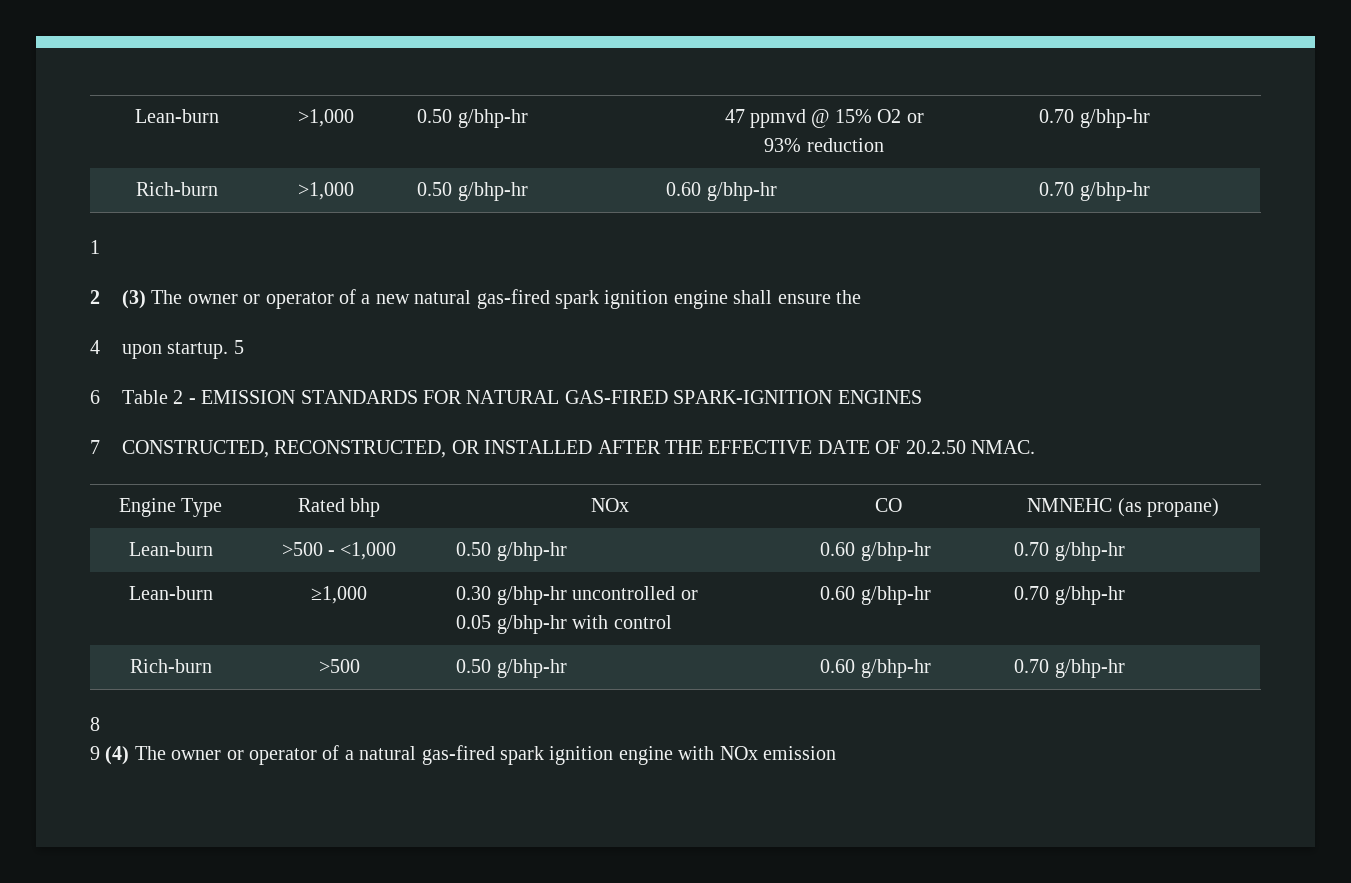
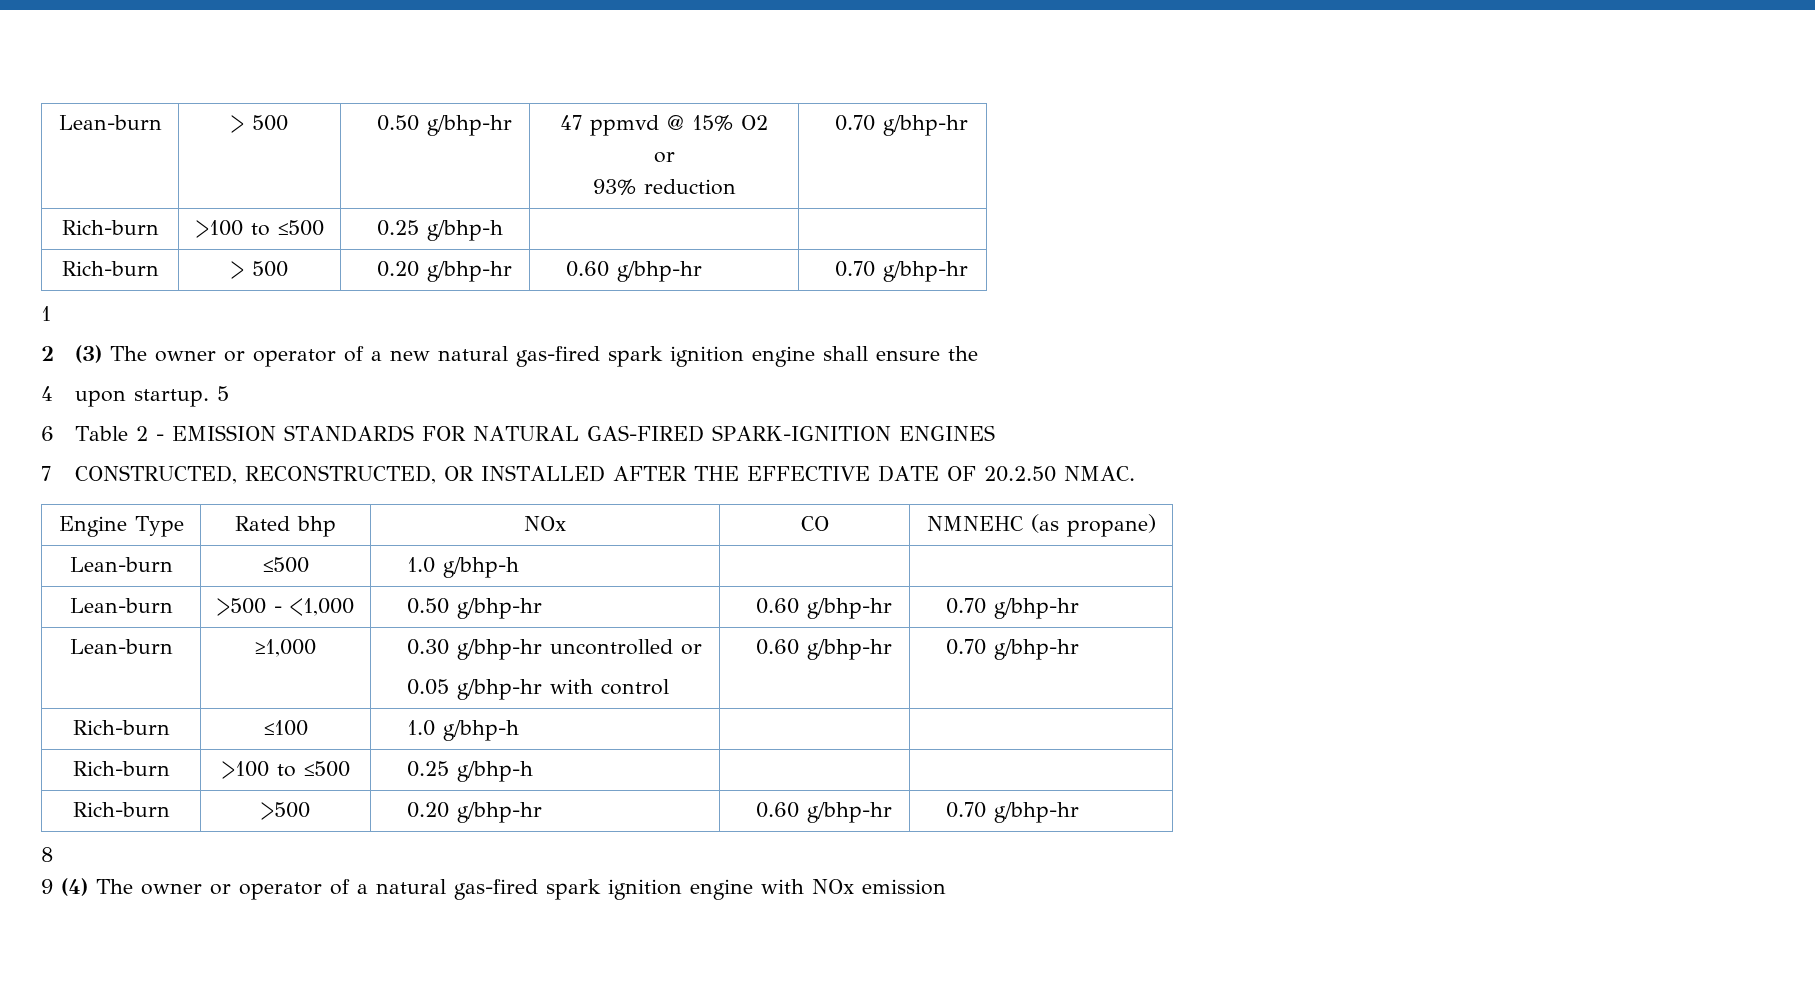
[134,109,219,123] [297,109,354,127] Lean-burn | >1,000 -> [58,115,162,130] [231,115,288,133] Lean-burn | > 500
[297,182,354,200] [417,182,453,196] >1,000 | 0.50 -> [195,220,324,238] [377,220,504,241] [61,261,159,276] [231,261,288,279] [377,261,420,277] >100 to ≤500 | 0.25 g/bhp-h | | // Rich-burn | > 500 | 0.20
(1219, 507) none -> [69,557,173,572] [262,557,309,573] [407,557,520,578] // Lean-burn | ≤500 | 1.0 g/bhp-h | |
(1125, 595) none -> [72,720,170,735] [263,720,308,736] [407,720,520,741] [72,761,170,776] [221,761,350,779] [407,761,534,782] // Rich-burn | ≤100 | 1.0 g/bhp-h | | // Rich-burn | >100 to ≤500 | 0.25 g/bhp-h | |
[456,659,492,673] 0.50 -> [407,802,450,818] 0.20

